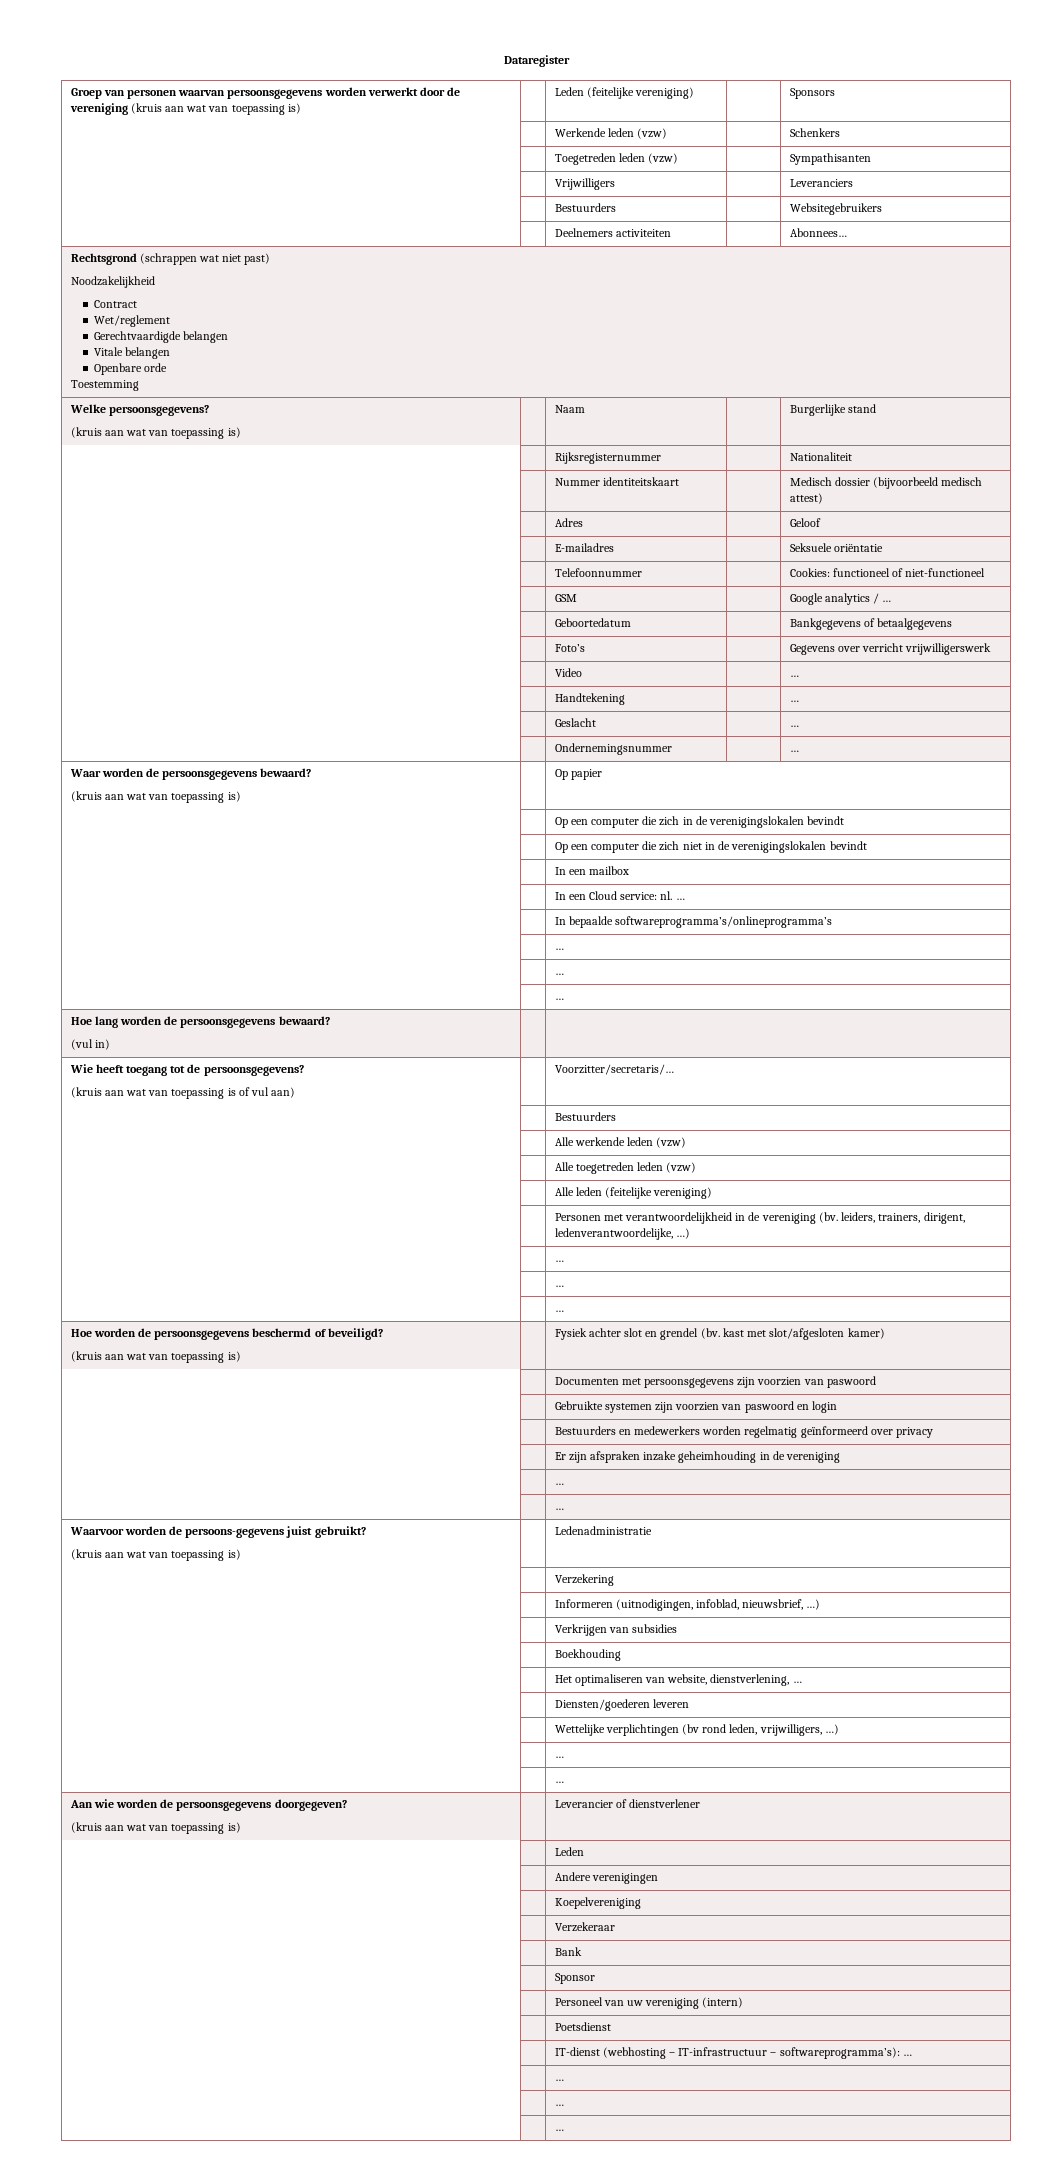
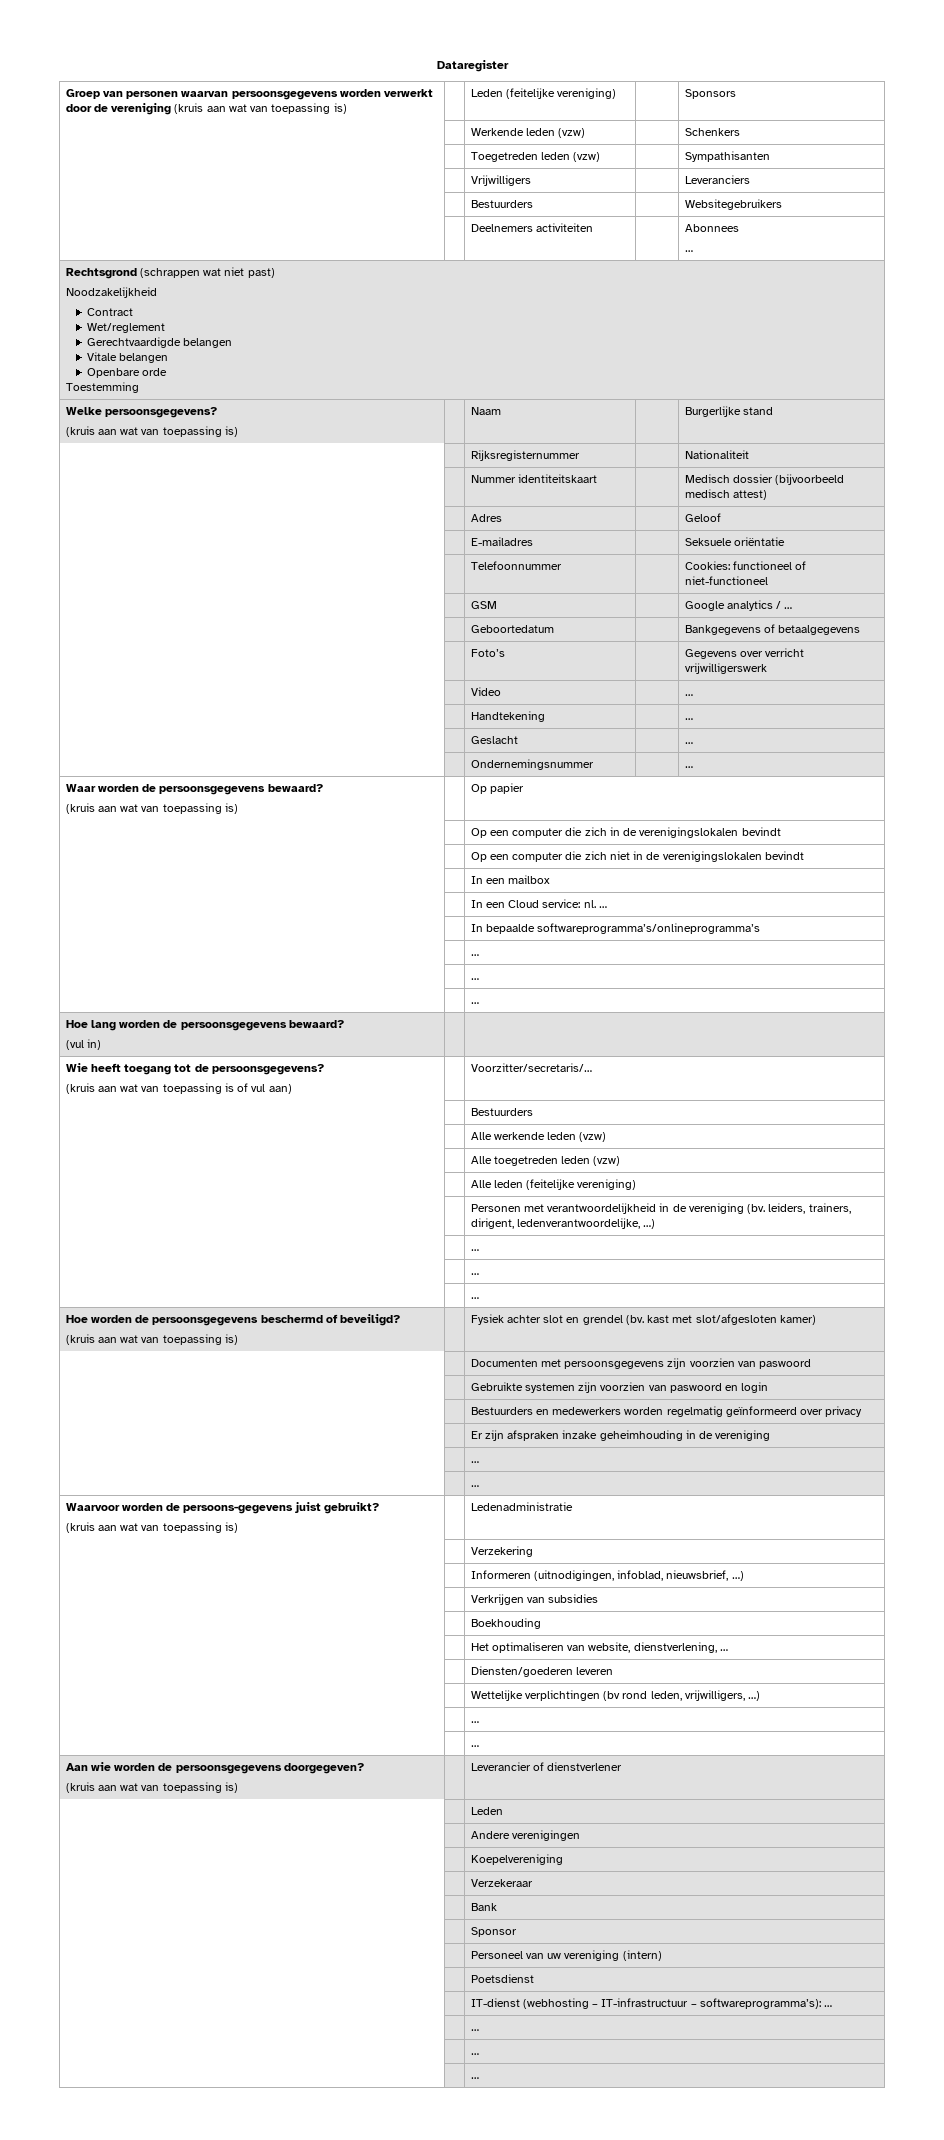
[789,228,847,237] Abonnees… -> [684,224,739,232] [684,250,693,252] Abonnees // …

